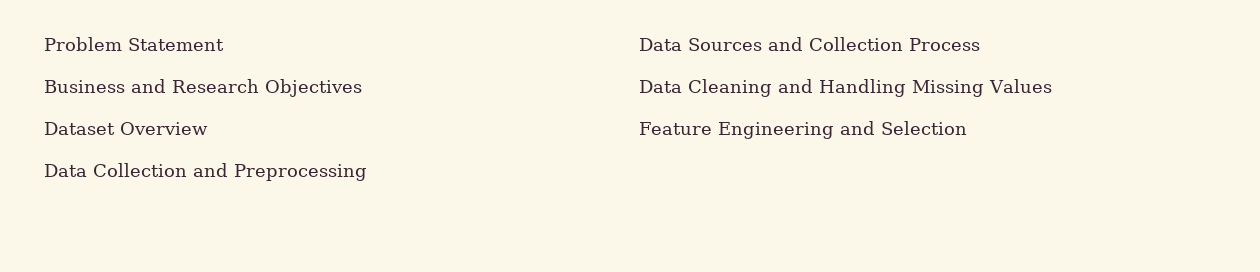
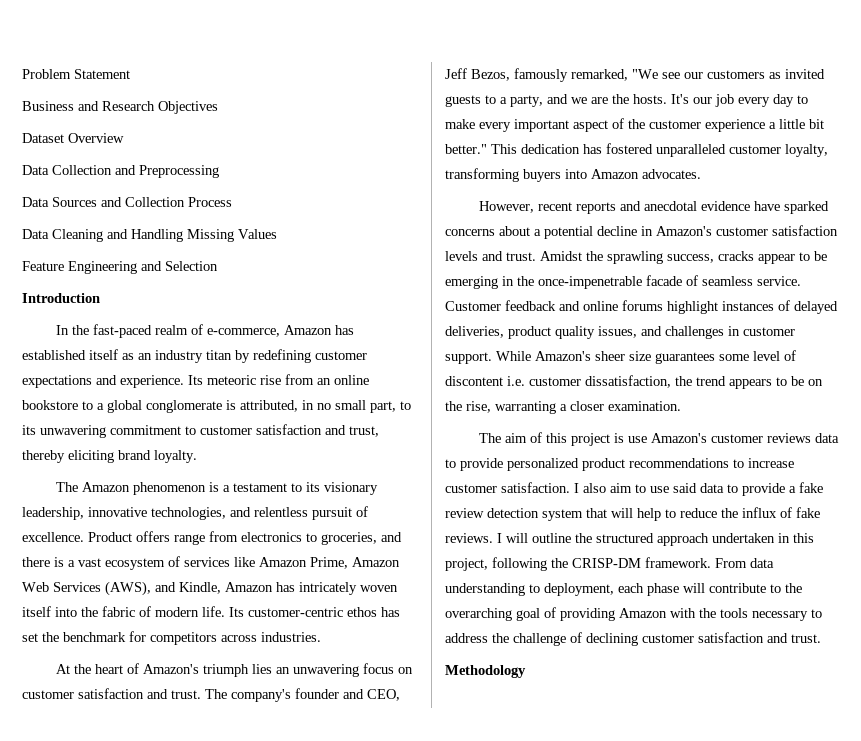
(967, 128) none -> [22,293,100,303] [56,324,355,338] [22,349,367,363] [22,374,369,388] [22,400,411,413] [22,424,379,438] [22,450,197,463] [56,482,379,495] [22,506,368,520] [22,531,402,545] [22,556,400,570] [22,581,398,596] [22,606,400,617] [22,631,321,645] [56,663,414,677] [22,688,400,702] [445,68,825,82] [445,94,808,107] [445,118,824,132] [445,143,828,157] [445,168,701,182] [479,201,830,214] [445,225,838,239] [445,251,827,264] [445,275,801,289] [445,300,838,314] [445,326,795,339] [445,350,796,364] [445,375,823,389] [445,401,681,414] [479,432,840,446] [445,458,794,471] [445,482,823,496] [445,507,820,521] [445,533,814,546] [445,557,774,571] [445,583,802,596] [445,607,822,621] [445,632,821,646] [445,665,526,678] // Introduction // In the fast-paced realm of e-commerce, Amazon has established itself as an industry titan by redefining customer expectations and experience. Its meteoric rise from an online bookstore to a global conglomerate is attributed, in no small part, to its unwavering commitment to customer satisfaction and trust, thereby eliciting brand loyalty. // The Amazon phenomenon is a testament to its visionary leadership, innovative technologies, and relentless pursuit of excellence. Product offers range from electronics to groceries, and there is a vast ecosystem of services like Amazon Prime, Amazon Web Services (AWS), and Kindle, Amazon has intricately woven itself into the fabric of modern life. Its customer-centric ethos has set the benchmark for competitors across industries. // At the heart of Amazon's triumph lies an unwavering focus on customer satisfaction and trust. The company's founder and CEO, Jeff Bezos, famously remarked, "We see our customers as invited guests to a party, and we are the hosts. It's our job every day to make every important aspect of the customer experience a little bit better." This dedication has fostered unparalleled customer loyalty, transforming buyers into Amazon advocates. // However, recent reports and anecdotal evidence have sparked concerns about a potential decline in Amazon's customer satisfaction levels and trust. Amidst the sprawling success, cracks appear to be emerging in the once-impenetrable facade of seamless service. Customer feedback and online forums highlight instances of delayed deliveries, product quality issues, and challenges in customer support. While Amazon's sheer size guarantees some level of discontent i.e. customer dissatisfaction, the trend appears to be on the rise, warranting a closer examination. // The aim of this project is use Amazon's customer reviews data to provide personalized product recommendations to increase customer satisfaction. I also aim to use said data to provide a fake review detection system that will help to reduce the influx of fake reviews. I will outline the structured approach undertaken in this project, following the CRISP-DM framework. From data understanding to deployment, each phase will contribute to the overarching goal of providing Amazon with the tools necessary to address the challenge of declining customer satisfaction and trust. // Methodology

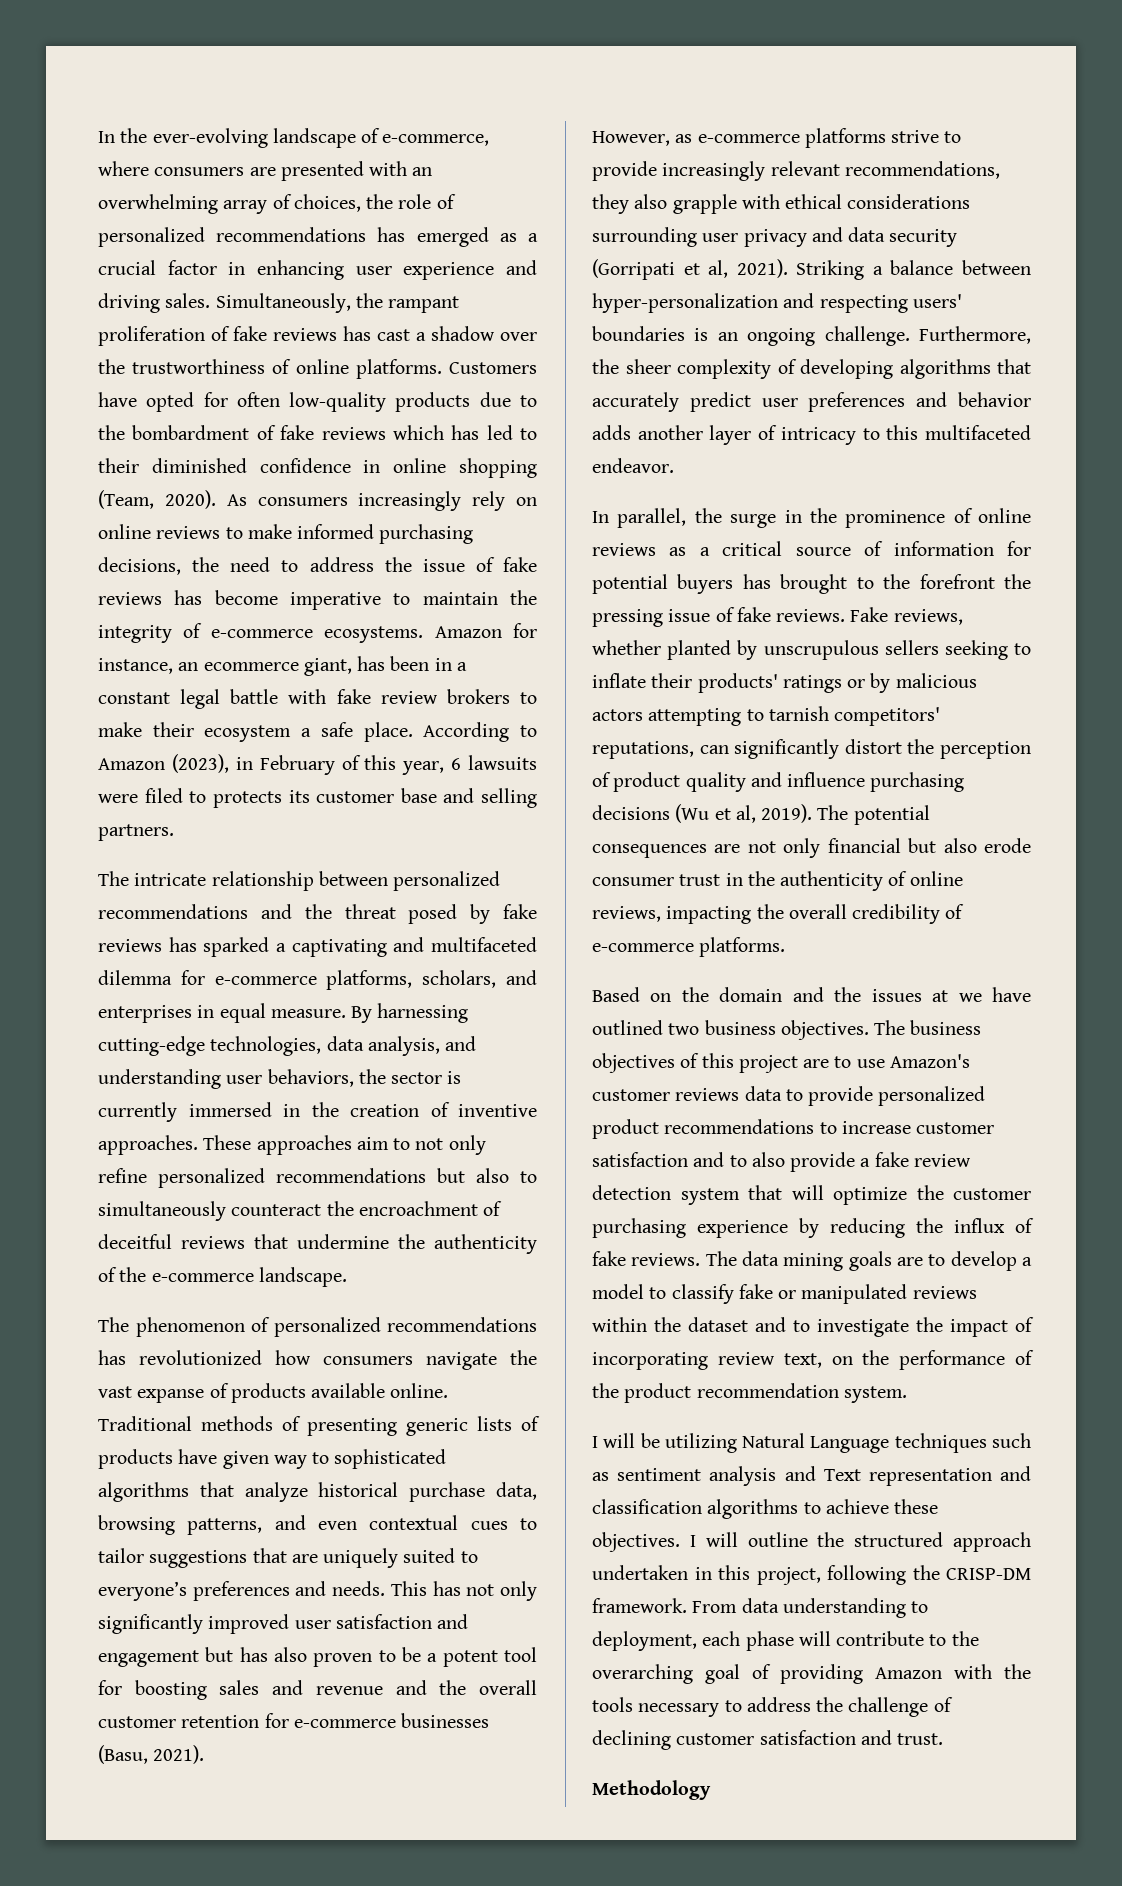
[22,69,130,79] [22,101,218,114] [22,133,124,143] [22,165,219,178] [22,197,232,207] [22,229,277,242] [22,261,218,274] [22,293,100,303] [56,324,355,338] [22,349,367,363] [22,374,369,388] [22,400,411,413] [22,424,379,438] [22,450,197,463] [56,482,379,495] [22,506,368,520] [22,531,402,545] [22,556,400,570] [22,581,398,596] [22,606,400,617] [22,631,321,645] [56,663,414,677] [22,688,400,702] [445,68,825,82] [445,94,808,107] [445,118,824,132] [445,143,828,157] [445,168,701,182] [479,201,830,214] [445,225,838,239] [445,251,827,264] [445,275,801,289] [445,300,838,314] [445,326,795,339] [445,350,796,364] [445,375,823,389] [445,401,681,414] [479,433,528,443] Problem Statement // Business and Research Objectives // Dataset Overview // Data Collection and Preprocessing // Data Sources and Collection Process // Data Cleaning and Handling Missing Values // Feature Engineering and Selection // Introduction // In the fast-paced realm of e-commerce, Amazon has established itself as an industry titan by redefining customer expectations and experience. Its meteoric rise from an online bookstore to a global conglomerate is attributed, in no small part, to its unwavering commitment to customer satisfaction and trust, thereby eliciting brand loyalty. // The Amazon phenomenon is a testament to its visionary leadership, innovative technologies, and relentless pursuit of excellence. Product offers range from electronics to groceries, and there is a vast ecosystem of services like Amazon Prime, Amazon Web Services (AWS), and Kindle, Amazon has intricately woven itself into the fabric of modern life. Its customer-centric ethos has set the benchmark for competitors across industries. // At the heart of Amazon's triumph lies an unwavering focus on customer satisfaction and trust. The company's founder and CEO, Jeff Bezos, famously remarked, "We see our customers as invited guests to a party, and we are the hosts. It's our job every day to make every important aspect of the customer experience a little bit better." This dedication has fostered unparalleled customer loyalty, transforming buyers into Amazon advocates. // However, recent reports and anecdotal evidence have sparked concerns about a potential decline in Amazon's customer satisfaction levels and trust. Amidst the sprawling success, cracks appear to be emerging in the once-impenetrable facade of seamless service. Customer feedback and online forums highlight instances of delayed deliveries, product quality issues, and challenges in customer support. While Amazon's sheer size guarantees some level of discontent i.e. customer dissatisfaction, the trend appears to be on the rise, warranting a closer examination. // The aim -> [98,128,490,148] [98,161,433,181] [98,194,456,214] [98,227,538,247] [98,260,537,280] [98,293,460,313] [98,326,537,346] [98,359,537,379] [98,392,537,412] [98,425,537,440] [98,458,537,478] [98,490,537,511] [98,524,474,544] [98,557,537,575] [98,590,537,610] [98,623,537,643] [98,656,467,676] [98,689,537,709] [98,722,537,742] [98,754,537,775] [98,788,537,808] [98,824,174,841] [98,871,501,891] [98,904,537,924] [98,937,537,957] [98,970,537,990] [98,1003,469,1023] [98,1036,477,1056] [98,1069,462,1089] [98,1102,537,1122] [98,1135,486,1155] [98,1168,537,1188] [98,1201,503,1221] [98,1234,537,1254] [98,1267,347,1287] [98,1317,537,1337] [98,1350,537,1370] [98,1383,449,1403] [98,1416,540,1436] [98,1449,447,1469] [98,1482,537,1502] [98,1515,537,1535] [98,1548,478,1568] [98,1581,537,1601] [98,1614,469,1634] [98,1647,537,1667] [98,1680,537,1700] [98,1713,490,1728] [98,1745,205,1764] [592,128,962,148] [592,161,1000,181] [592,194,971,214] [592,227,958,247] [592,259,1031,280] [592,293,962,313] [592,326,1031,346] [592,359,1031,379] [592,392,1031,412] [592,425,1031,445] [592,458,674,473] [592,508,1031,528] [592,541,1031,556] [592,574,1031,594] [592,607,963,627] [592,640,1031,660] [592,673,977,693] [592,706,941,726] [592,739,1031,759] [592,772,965,792] [592,804,930,825] [592,838,1031,858] [592,871,963,891] [592,904,965,924] [592,937,786,957] [592,987,1031,1002] [592,1020,982,1040] [592,1053,675,1073] In the ever-evolving landscape of e-commerce, where consumers are presented with an overwhelming array of choices, the role of personalized recommendations has emerged as a crucial factor in enhancing user experience and driving sales. Simultaneously, the rampant proliferation of fake reviews has cast a shadow over the trustworthiness of online platforms. Customers have opted for often low-quality products due to the bombardment of fake reviews which has led to their diminished confidence in online shopping (Team, 2020). As consumers increasingly rely on online reviews to make informed purchasing decisions, the need to address the issue of fake reviews has become imperative to maintain the integrity of e-commerce ecosystems. Amazon for instance, an ecommerce giant, has been in a constant legal battle with fake review brokers to make their ecosystem a safe place. According to Amazon (2023), in February of this year, 6 lawsuits were filed to protects its customer base and selling partners. // The intricate relationship between personalized recommendations and the threat posed by fake reviews has sparked a captivating and multifaceted dilemma for e-commerce platforms, scholars, and enterprises in equal measure. By harnessing cutting-edge technologies, data analysis, and understanding user behaviors, the sector is currently immersed in the creation of inventive approaches. These approaches aim to not only refine personalized recommendations but also to simultaneously counteract the encroachment of deceitful reviews that undermine the authenticity of the e-commerce landscape. // The phenomenon of personalized recommendations has revolutionized how consumers navigate the vast expanse of products available online. Traditional methods of presenting generic lists of products have given way to sophisticated algorithms that analyze historical purchase data, browsing patterns, and even contextual cues to tailor suggestions that are uniquely suited to everyone’s preferences and needs. This has not only significantly improved user satisfaction and engagement but has also proven to be a potent tool for boosting sales and revenue and the overall customer retention for e-commerce businesses (Basu, 2021). // However, as e-commerce platforms strive to provide increasingly relevant recommendations, they also grapple with ethical considerations surrounding user privacy and data security (Gorripati et al, 2021). Striking a balance between hyper-personalization and respecting users' boundaries is an ongoing challenge. Furthermore, the sheer complexity of developing algorithms that accurately predict user preferences and behavior adds another layer of intricacy to this multifaceted endeavor. // In parallel, the surge in the prominence of online reviews as a critical source of information for potential buyers has brought to the forefront the pressing issue of fake reviews. Fake reviews, whether planted by unscrupulous sellers seeking to inflate their products' ratings or by malicious actors attempting to tarnish competitors' reputations, can significantly distort the perception of product quality and influence purchasing decisions (Wu et al, 2019). The potential consequences are not only financial but also erode consumer trust in the authenticity of online reviews, impacting the overall credibility of e-commerce platforms. // Based on the domain and the issues at we have outlined two business objectives. The business objectives
[614,433,625,443] is -> [803,1056,852,1068] are to
[501,482,738,493] satisfaction. I also aim to use said data to -> [592,1152,785,1167] satisfaction and to also
[637,508,717,521] help to reduce -> [833,1185,1031,1205] [592,1218,905,1238] optimize the customer purchasing experience by reducing
(493, 538) none -> [705,1251,1032,1271] [592,1284,977,1304] [592,1317,1034,1337] [592,1350,1034,1370] [592,1383,907,1403] [592,1433,1031,1453] [592,1466,1031,1486] [592,1499,939,1519] [592,1532,680,1552] The data mining goals are to develop a model to classify fake or manipulated reviews within the dataset and to investigate the impact of incorporating review text, on the performance of the product recommendation system. // I will be utilizing Natural Language techniques such as sentiment analysis and Text representation and classification algorithms to achieve these objectives.

